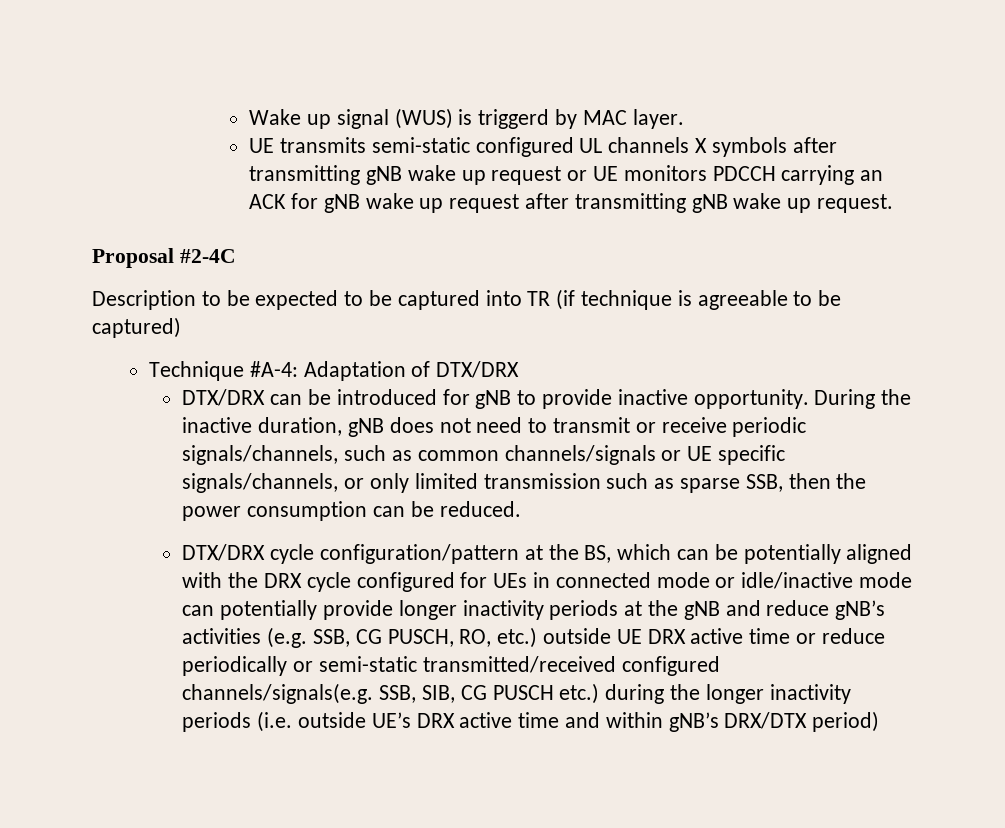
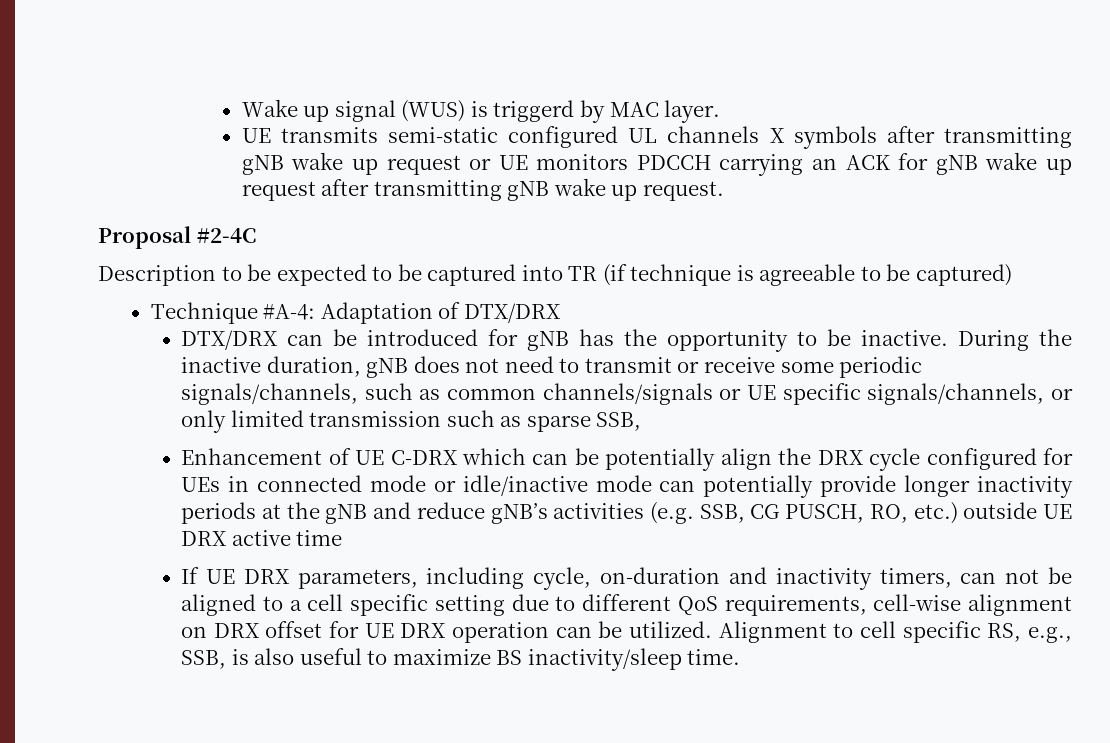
[517,389,809,409] to provide inactive opportunity. -> [579,329,949,352] has the opportunity to be inactive.
(727, 425) none -> [780,361,834,373] some
[788,473,867,489] [182,501,521,521] [182,544,612,564] then the power consumption can be reduced. // DTX/DRX cycle configuration/pattern at the BS, -> [181,448,458,465] // Enhancement of UE C-DRX
[846,544,913,564] [182,572,223,588] aligned with -> [720,448,772,470] align
[796,628,885,644] [182,656,720,676] [182,683,851,704] [182,711,880,732] or reduce periodically or semi-static transmitted/received configured channels/signals(e.g. SSB, SIB, CG PUSCH etc.) during the longer inactivity periods (i.e. outside UE’s DRX active time and within gNB’s DRX/DTX period) -> [181,567,1072,590] [181,594,1072,616] [181,621,1072,643] [181,648,741,671] // If UE DRX parameters, including cycle, on-duration and inactivity timers, can not be aligned to a cell specific setting due to different QoS requirements, cell-wise alignment on DRX offset for UE DRX operation can be utilized. Alignment to cell specific RS, e.g., SSB, is also useful to maximize BS inactivity/sleep time.

